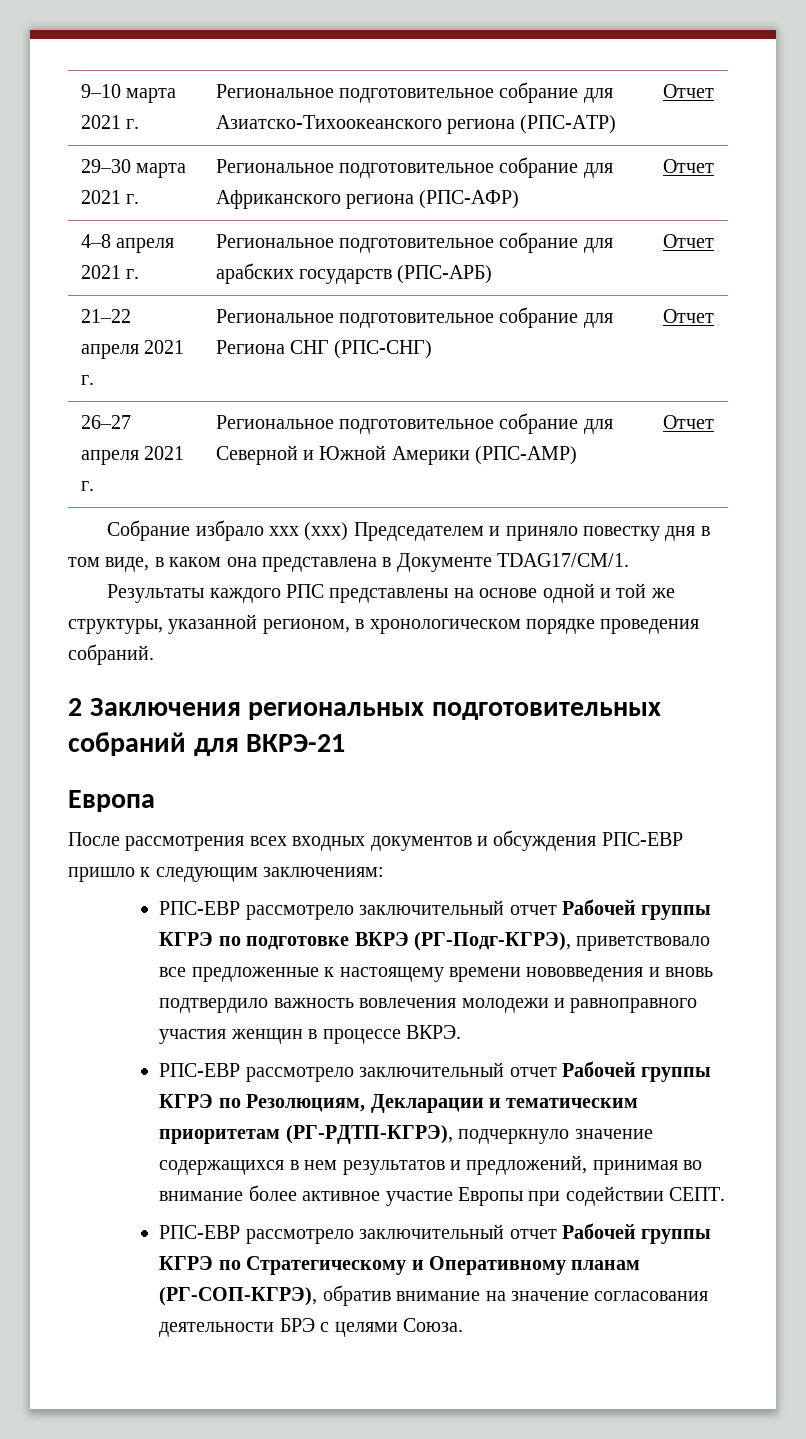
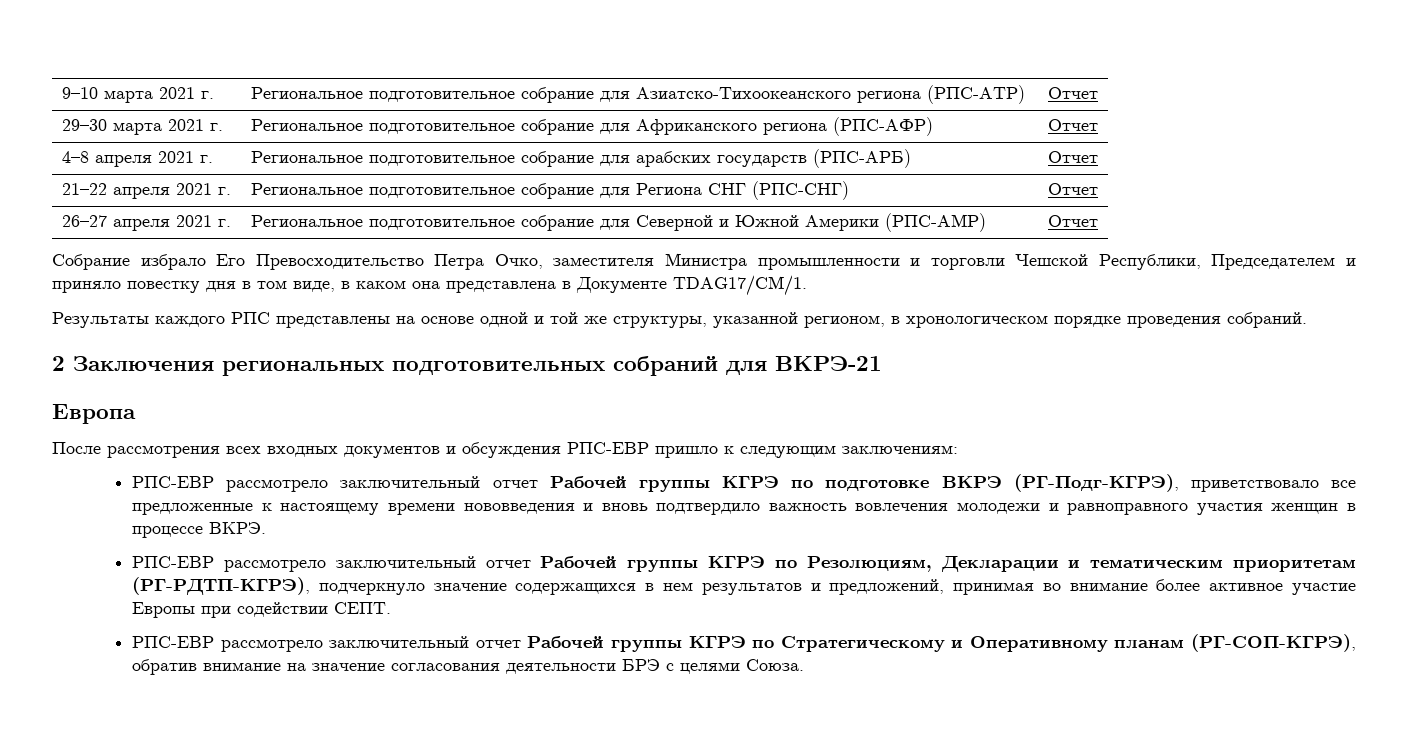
[268,522,349,541] xxx (ххх) -> [216,253,1201,270] Его Превосходительство Петра Очко, заместителя Министра промышленности и торговли Чешской Республики,

